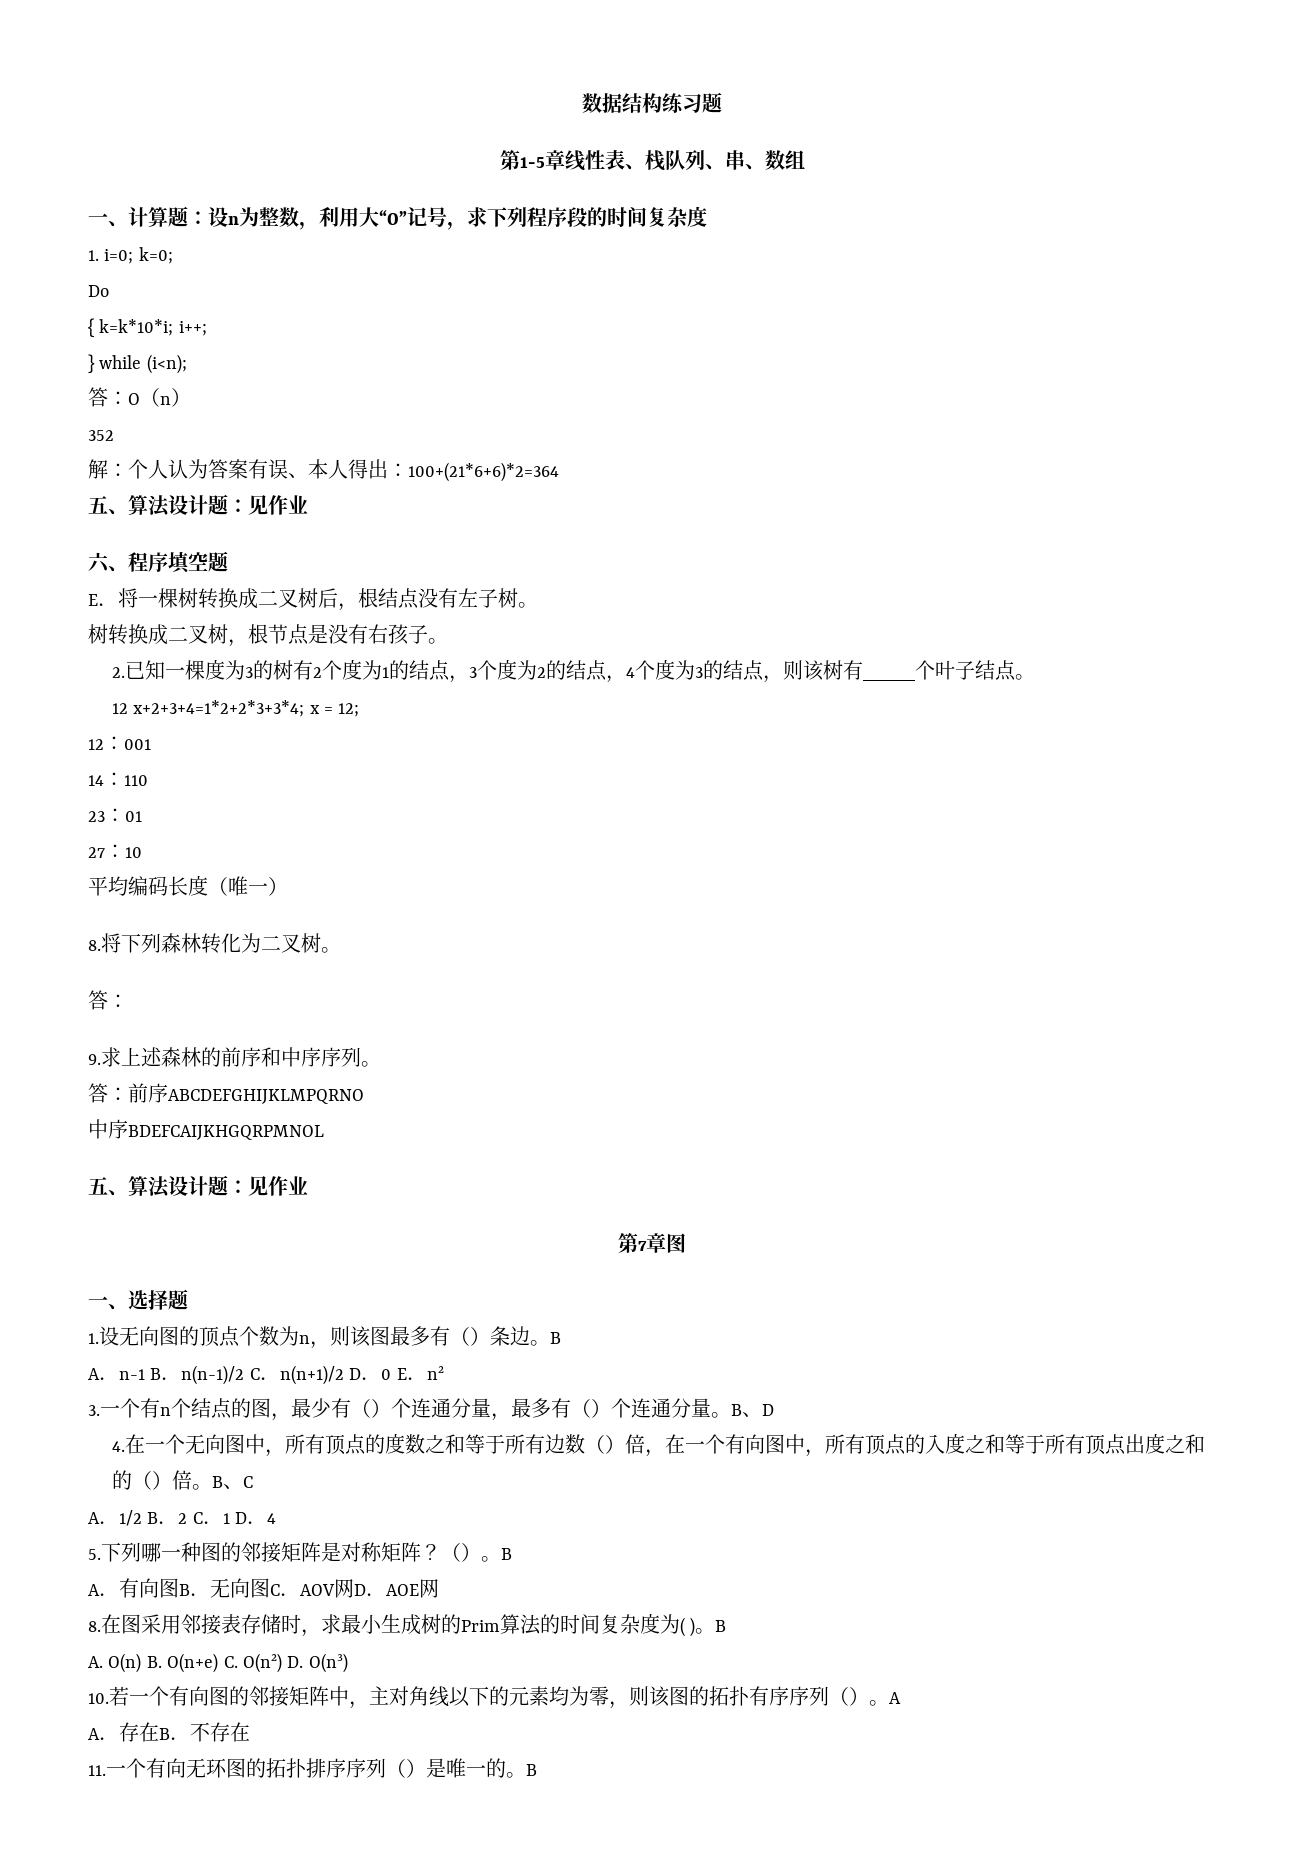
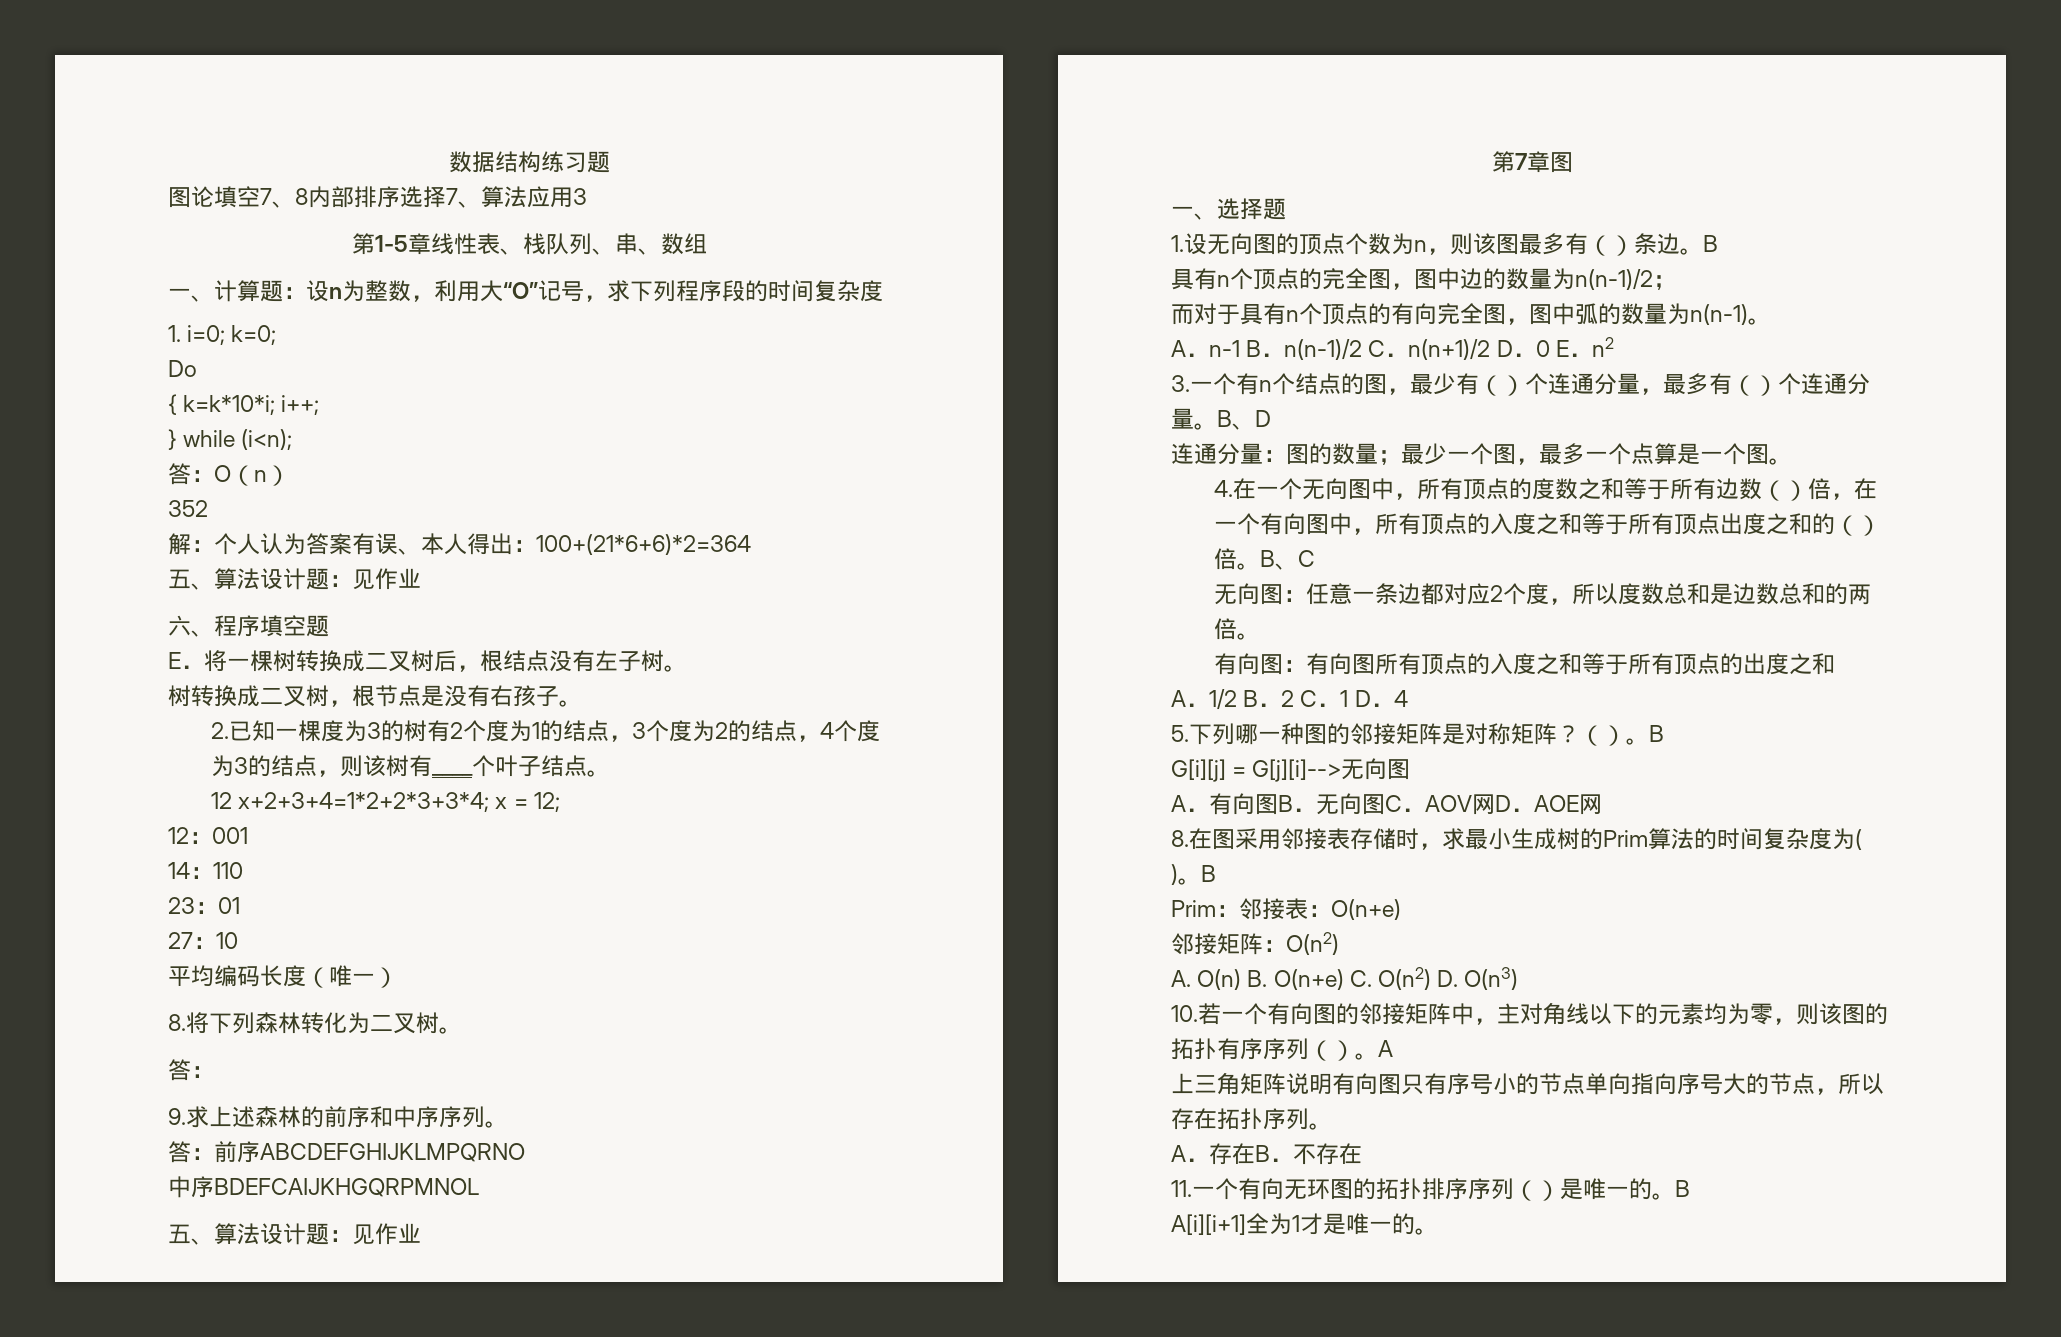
(722, 102) none -> [168,186,587,208] // 图论填空7、8内部排序选择7、算法应用3
(561, 1338) none -> [1171,268,1676,290] [1171,303,1771,325] // 具有n个顶点的完全图，图中边的数量为n(n-1)/2； // 而对于具有n个顶点的有向完全图，图中弧的数量为n(n-1)。
(774, 1410) none -> [1171,443,1792,465] // 连通分量：图的数量；最少一个图，最多一个点算是一个图。
(253, 1482) none -> [1214,583,1872,605] [1214,618,1261,640] [1214,653,1836,675] // 无向图：任意一条边都对应2个度，所以度数总和是边数总和的两倍。 // 有向图：有向图所有顶点的入度之和等于所有顶点的出度之和
(512, 1554) none -> [1171,758,1411,782] // G[i][j] = G[j][i]-->无向图
(727, 1626) none -> [1171,898,1401,920] [1171,932,1339,955] // Prim：邻接表：O(n+e) // 邻接矩阵：O(n2)
(901, 1698) none -> [1171,1072,1884,1095] [1171,1108,1332,1130] // 上三角矩阵说明有向图只有序号小的节点单向指向序号大的节点，所以存在拓扑序列。
(537, 1770) none -> [1171,1213,1438,1235] // A[i][i+1]全为1才是唯一的。

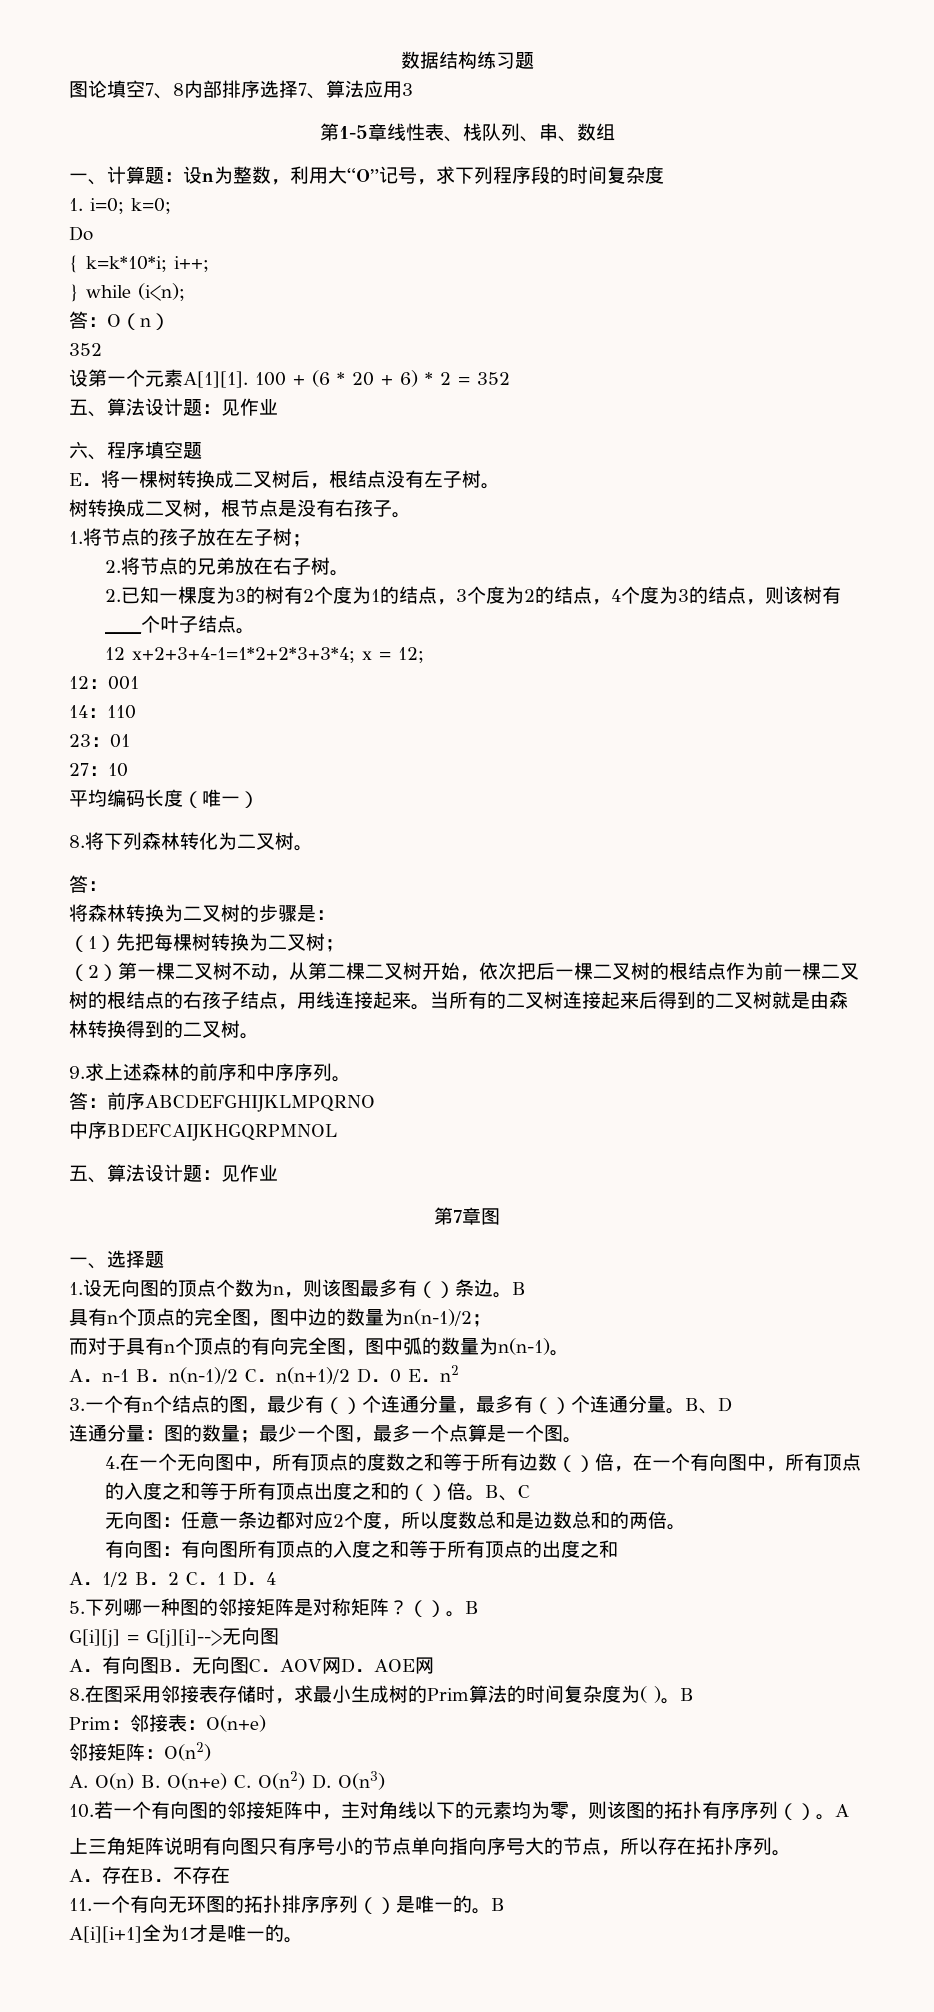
[168,533,751,555] 解：个人认为答案有误、本人得出：100+(21*6+6)*2=364 -> [69,369,510,388] 设第一个元素A[1][1]. 100 + (6 * 20 + 6) * 2 = 352
(582, 703) none -> [69,528,311,547] [105,557,350,576] // 1.将节点的孩子放在左子树； // 2.将节点的兄弟放在右子树。
[238,792,490,812] x+2+3+4=1*2+2*3+3*4; -> [132,647,356,663] x+2+3+4-1=1*2+2*3+3*4;
(214, 1072) none -> [69,904,335,923] [69,933,344,952] [69,962,859,981] [69,991,848,1010] [69,1020,259,1039] // 将森林转换为二叉树的步骤是： // （1）先把每棵树转换为二叉树； // （2）第一棵二叉树不动，从第二棵二叉树开始，依次把后一棵二叉树的根结点作为前一棵二叉树的根结点的右孩子结点，用线连接起来。当所有的二叉树连接起来后得到的二叉树就是由森林转换得到的二叉树。

